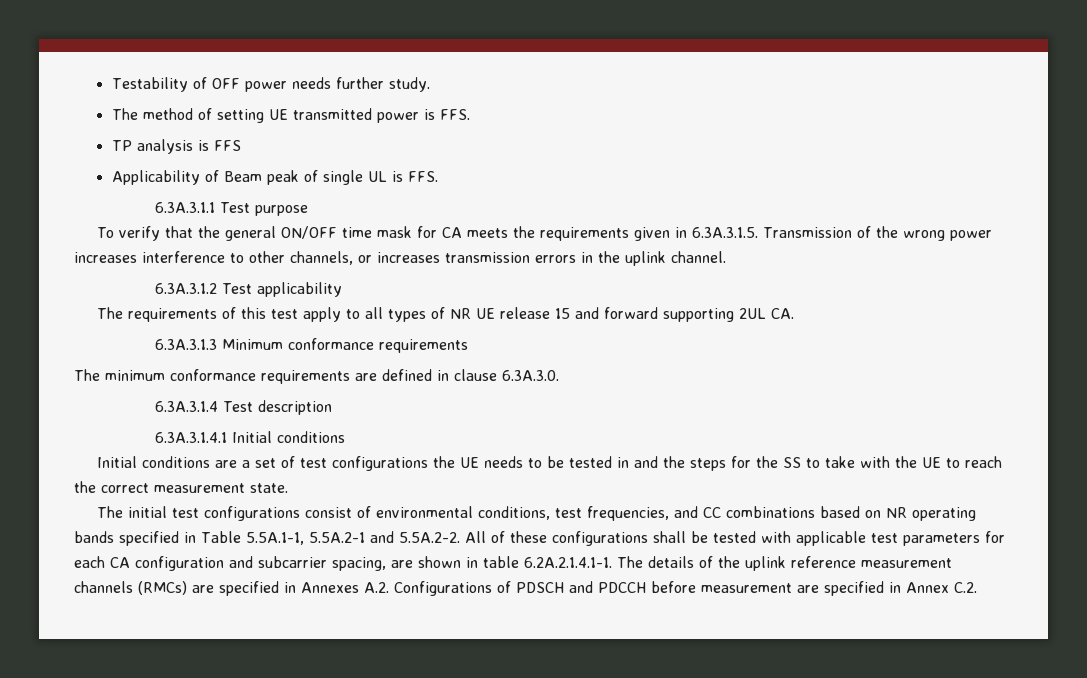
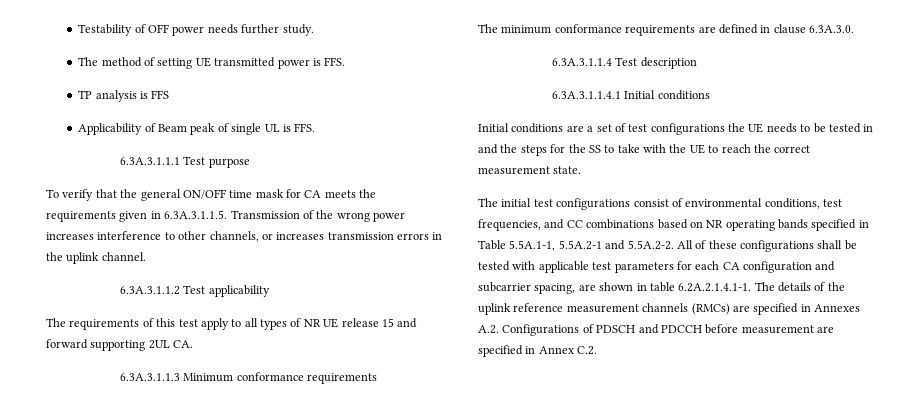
[154,202,215,213] 6.3A.3.1.1 -> [120,157,181,165] 6.3A.3.1.1.1
[692,227,759,238] 6.3A.3.1.5. -> [164,210,228,219] 6.3A.3.1.1.5.
[154,283,217,294] 6.3A.3.1.2 -> [120,286,181,295] 6.3A.3.1.1.2
[154,339,217,350] 6.3A.3.1.3 -> [120,373,181,381] 6.3A.3.1.1.3
[154,401,218,412] 6.3A.3.1.4 -> [552,58,613,66] 6.3A.3.1.1.4
[154,432,227,443] 6.3A.3.1.4.1 -> [552,91,622,99] 6.3A.3.1.1.4.1

